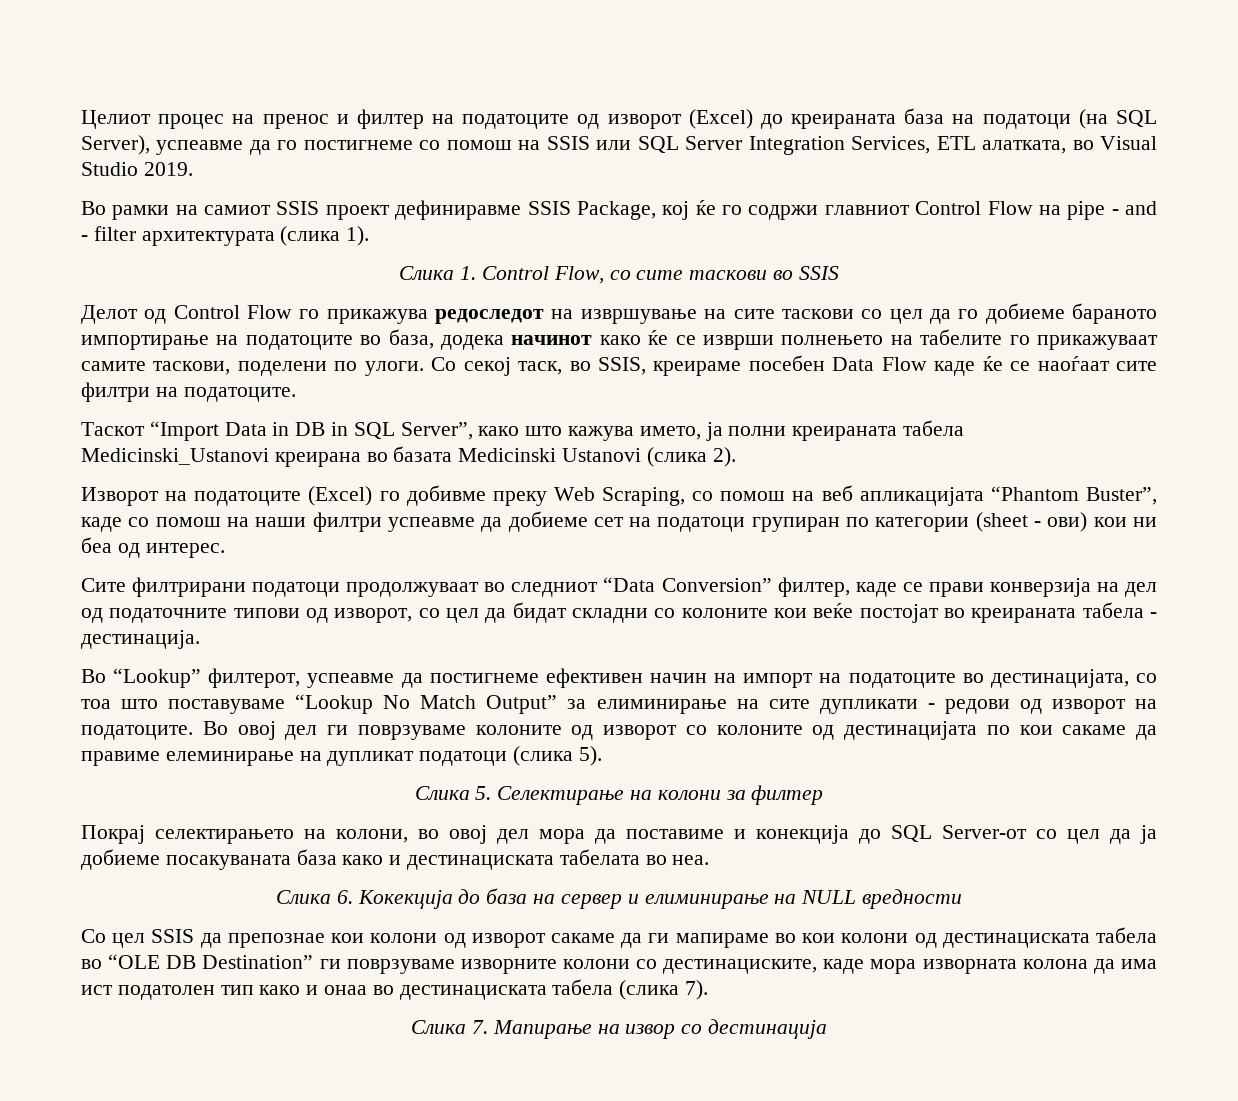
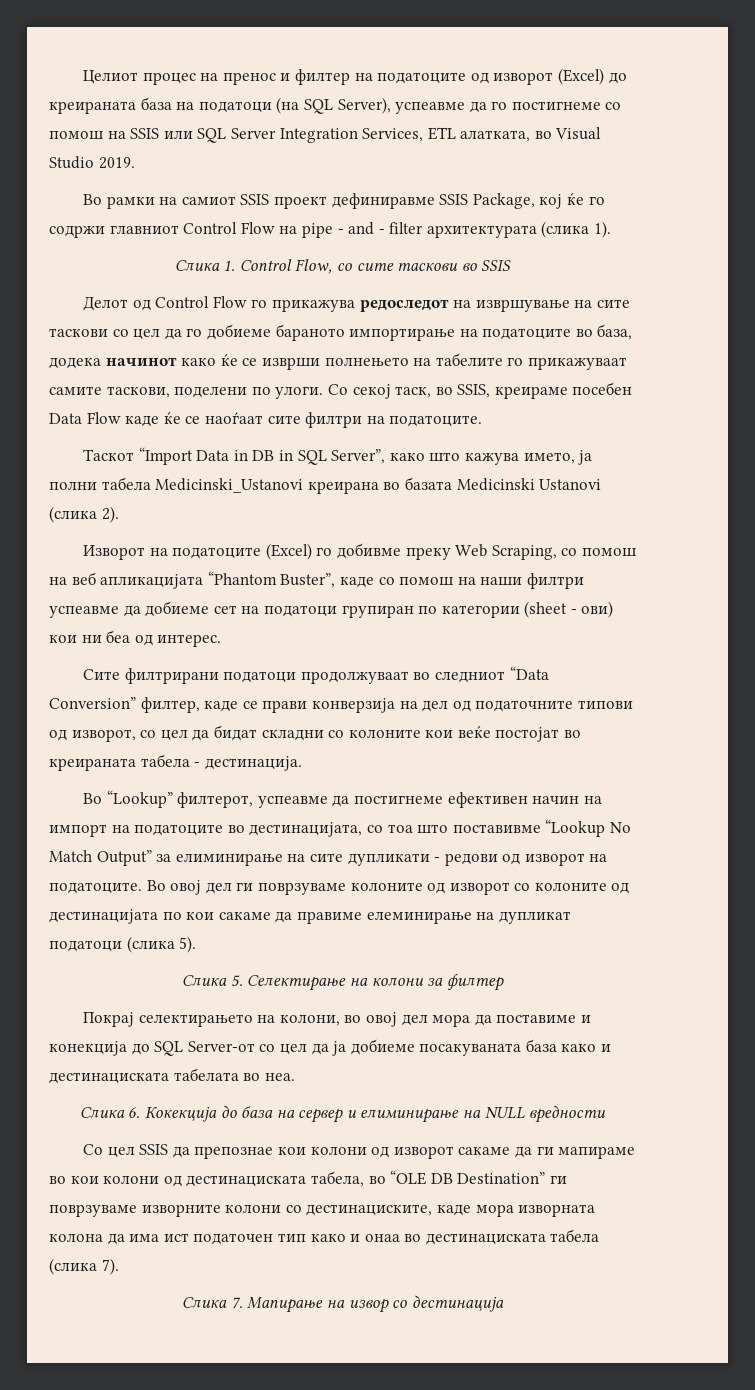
[792,426,898,441] креираната -> (97, 485) none
[168,699,286,714] поставуваме -> [452,824,541,833] поставивме
[1095,927,1157,943] табела -> [310,1171,364,1187] табела,
[117,985,215,1000] податолен -> [193,1233,274,1245] податочен

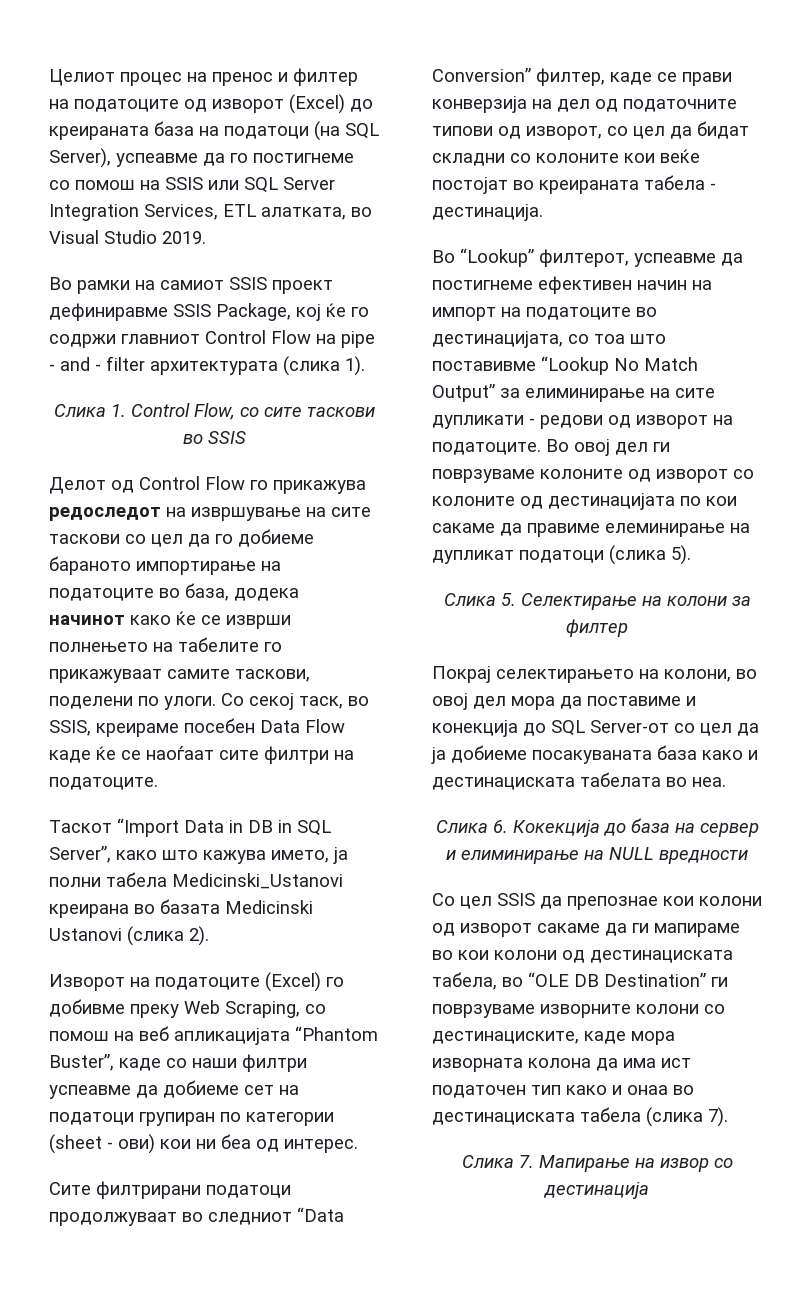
[399,577,476,586] помош на -> (187, 1063) none

